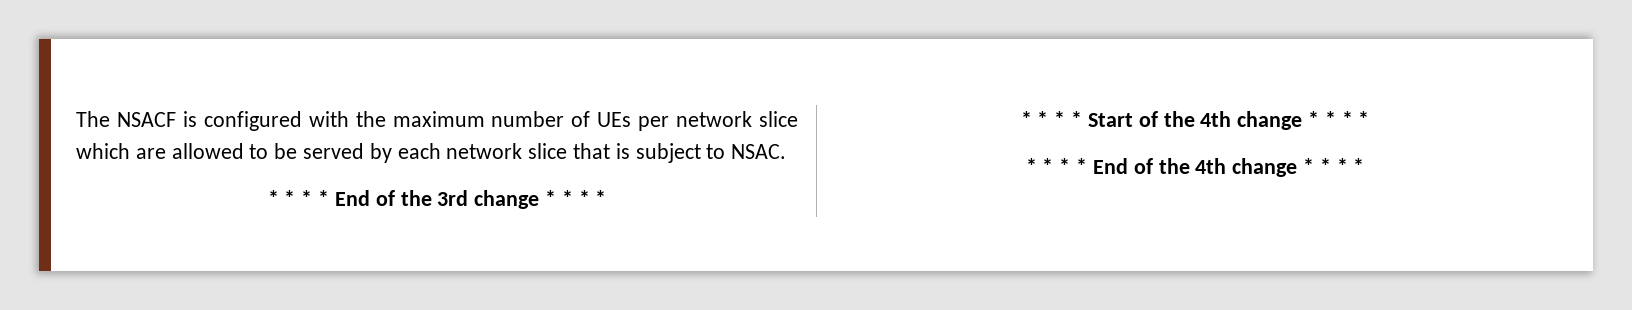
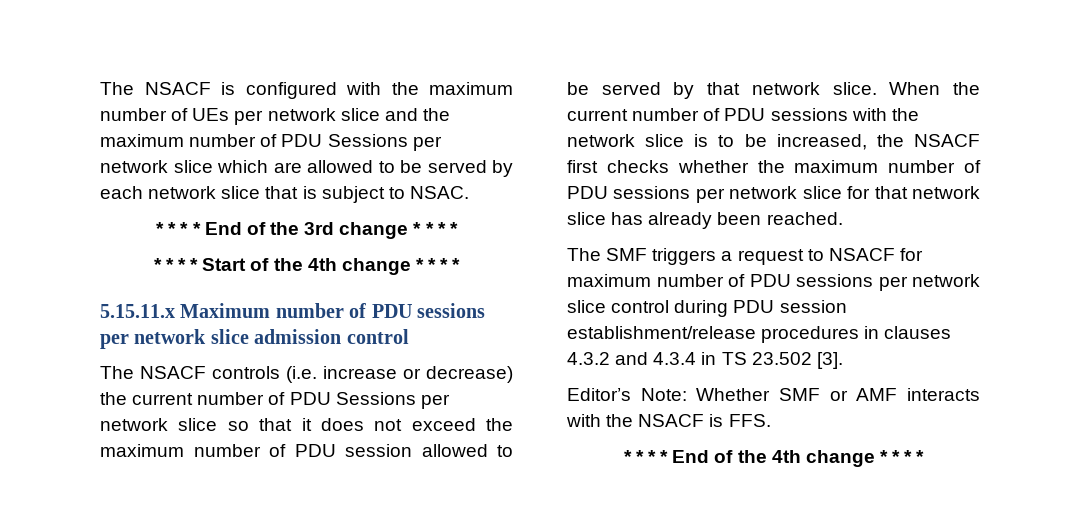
(798, 119) none -> [384,108,450,121] [100,134,442,151] [100,160,213,173] and the maximum number of PDU Sessions per network slice
(1370, 119) none -> [100,303,485,318] [100,329,409,349] [100,366,513,383] [100,392,450,409] [100,418,513,431] [100,444,513,457] [567,82,980,99] [567,108,919,121] [567,134,980,150] [567,160,981,173] [567,186,981,203] [567,212,843,229] [567,248,923,265] [567,274,980,291] [567,300,847,317] [567,326,952,343] [567,352,843,369] [567,388,980,401] [566,414,771,427] // 5.15.11.x Maximum number of PDU sessions per network slice admission control // The NSACF controls (i.e. increase or decrease) the current number of PDU Sessions per network slice so that it does not exceed the maximum number of PDU session allowed to be served by that network slice. When the current number of PDU sessions with the network slice is to be increased, the NSACF first checks whether the maximum number of PDU sessions per network slice for that network slice has already been reached. // The SMF triggers a request to NSACF for maximum number of PDU sessions per network slice control during PDU session establishment/release procedures in clauses 4.3.2 and 4.3.4 in TS 23.502 [3]. // Editor’s Note: Whether SMF or AMF interacts with the NSACF is FFS.

